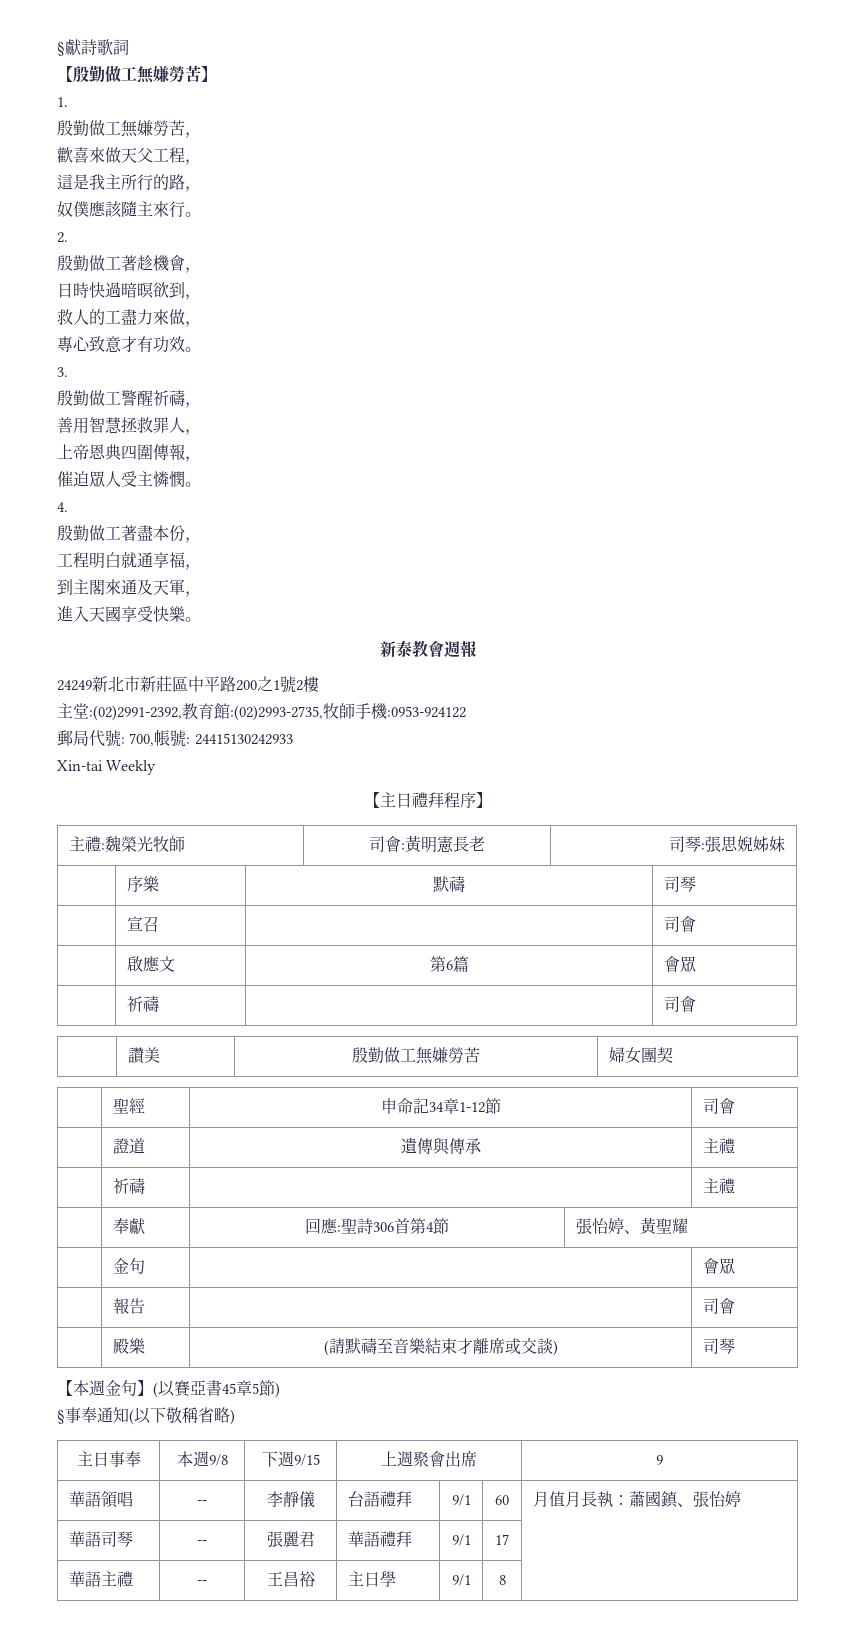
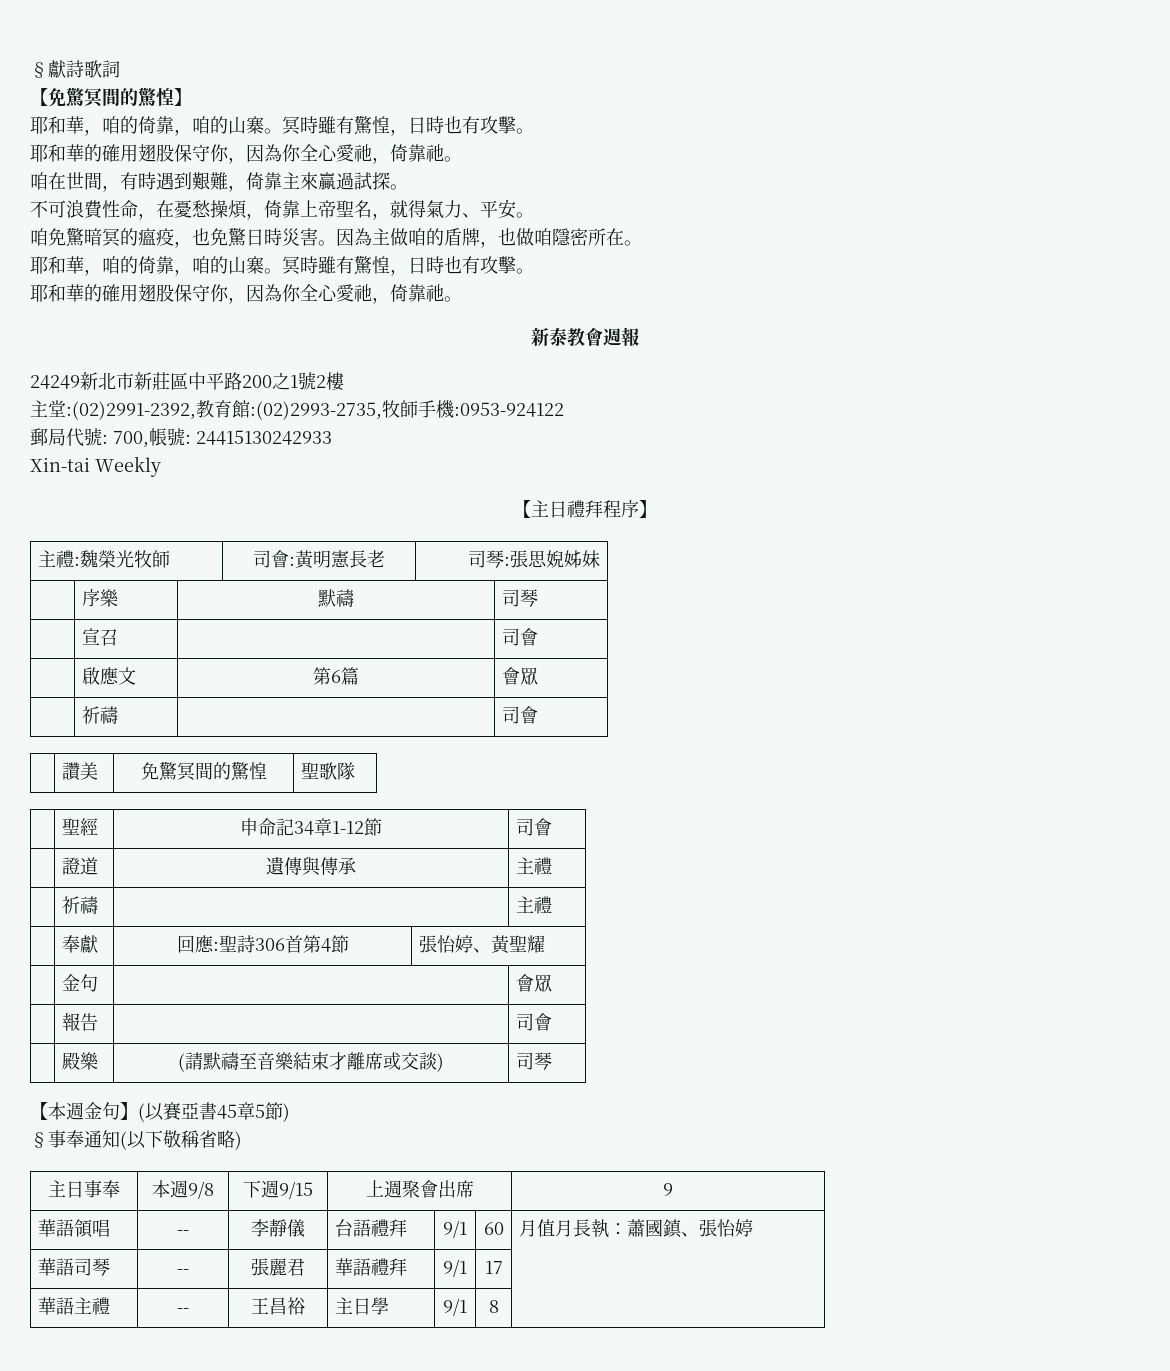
[73,65,217,83] [57,97,68,107] [57,120,201,138] [57,147,201,165] [57,174,201,192] [57,201,201,218] [57,232,68,243] [57,255,201,273] [57,282,201,300] [57,309,201,327] [57,336,201,353] [57,367,68,377] [57,390,201,408] [57,417,201,435] [57,444,201,462] [57,471,201,487] [57,502,68,512] [57,525,201,543] [57,552,201,570] [57,579,201,597] [57,606,186,622] 殷勤做工無嫌勞苦】 // 1. // 殷勤做工無嫌勞苦， // 歡喜來做天父工程， // 這是我主所行的路， // 奴僕應該隨主來行。 // 2. // 殷勤做工著趁機會， // 日時快過暗暝欲到， // 救人的工盡力來做， // 專心致意才有功效。 // 3. // 殷勤做工警醒祈禱， // 善用智慧拯救罪人， // 上帝恩典四圍傳報， // 催迫眾人受主憐憫。 // 4. // 殷勤做工著盡本份， // 工程明白就通享福， // 到主閣來通及天軍， // 進入天國享受快樂 -> [48,87,192,107] [30,115,534,136] [30,144,462,164] [30,172,408,192] [30,199,534,220] [30,227,642,248] [30,255,534,276] [30,284,444,304] 免驚冥間的驚惶】 // 耶和華，咱的倚靠，咱的山寨。冥時雖有驚惶，日時也有攻擊。 // 耶和華的確用翅股保守你，因為你全心愛祂，倚靠祂。 // 咱在世間，有時遇到艱難，倚靠主來贏過試探。 // 不可浪費性命，在憂愁操煩，倚靠上帝聖名，就得氣力、平安。 // 咱免驚暗冥的瘟疫，也免驚日時災害。因為主做咱的盾牌，也做咱隱密所在。 // 耶和華，咱的倚靠，咱的山寨。冥時雖有驚惶，日時也有攻擊。 // 耶和華的確用翅股保守你，因為你全心愛祂，倚靠祂
[352,1047,480,1064] [608,1047,673,1064] 殷勤做工無嫌勞苦 | 婦女團契 -> [140,761,267,781] [300,762,355,780] 免驚冥間的驚惶 | 聖歌隊

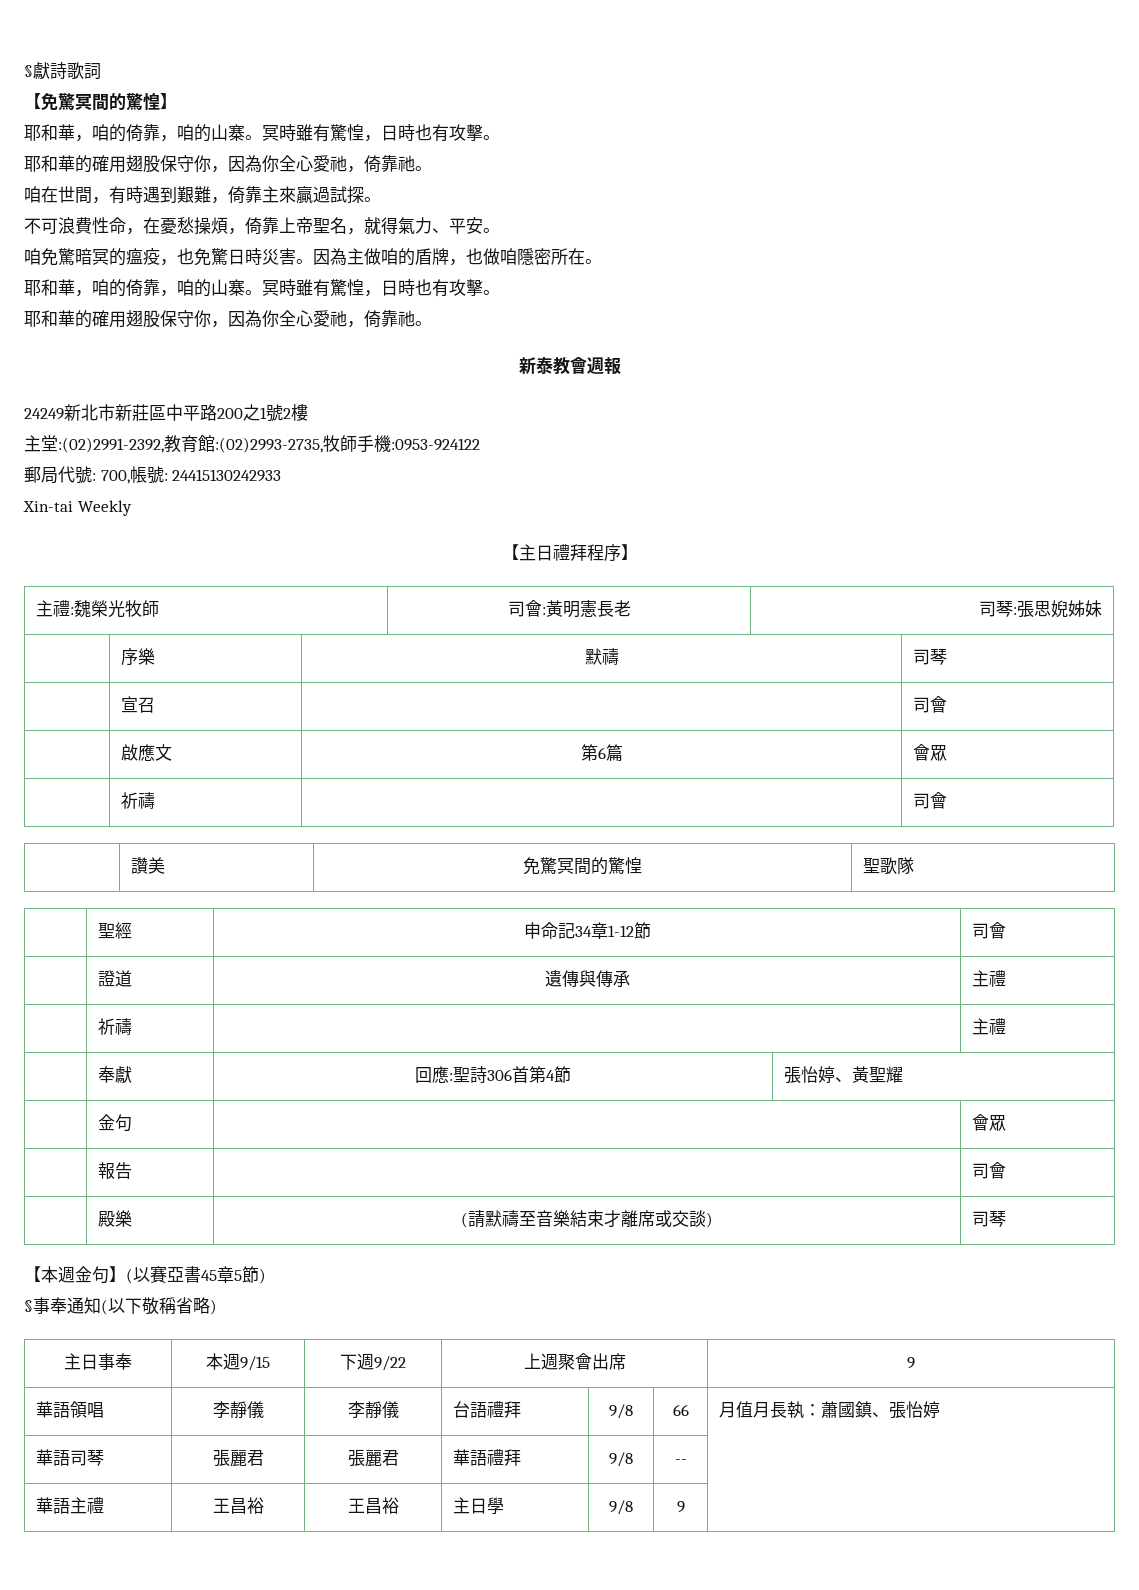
[188,1181,214,1199] 9/8 -> [240,1356,270,1371] 9/15
[279,1181,313,1199] 9/15 -> [374,1356,406,1371] 9/22
[177,1230,189,1235] -- -> [212,1401,264,1418] 李靜儀
[443,1220,467,1238] [483,1222,504,1235] 9/1 | 60 -> [609,1404,633,1419] [672,1404,689,1416] 9/8 | 66
[177,1269,189,1274] -- -> [212,1449,264,1467] 張麗君
[443,1259,467,1277] [484,1261,503,1274] 9/1 | 17 -> [609,1452,633,1467] [674,1459,687,1464] 9/8 | --
[177,1308,189,1313] -- -> [212,1497,264,1514] 王昌裕
[443,1298,467,1316] [488,1300,499,1313] 9/1 | 8 -> [609,1500,633,1515] [676,1501,685,1513] 9/8 | 9

